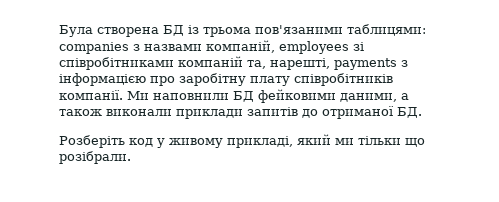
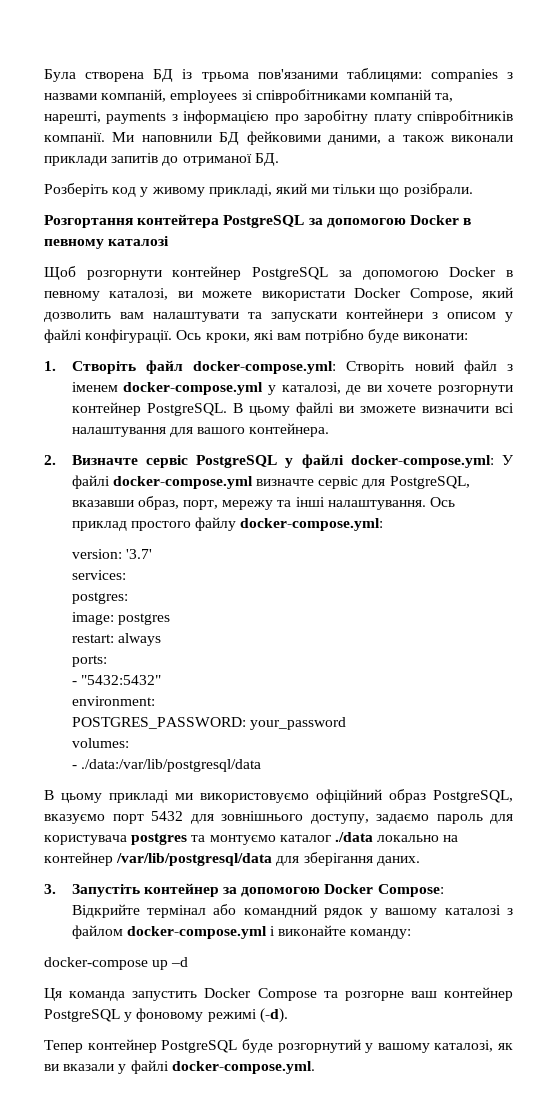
(131, 157) none -> [44,214,472,228] [44,236,170,249] [44,266,513,280] [44,287,513,301] [44,308,513,322] [44,329,469,343] [44,360,513,374] [71,382,513,395] [71,402,514,416] [71,423,330,437] [44,454,513,468] [71,475,470,489] [71,496,455,510] [71,517,384,531] [71,549,152,559] [71,570,126,580] [71,592,128,604] [71,612,170,625] [71,633,161,646] [71,655,107,667] [71,675,161,685] [71,696,155,706] [71,717,346,730] [71,738,129,748] [71,759,261,772] [44,789,513,803] [44,811,513,824] [44,832,459,845] [44,852,420,866] [44,883,444,897] [71,904,513,918] [71,925,412,939] [44,957,189,970] [44,987,513,1001] [44,1008,288,1023] [44,1039,513,1053] [44,1060,315,1074] // Розгортання контейтера PostgreSQL за допомогою Docker в певному каталозі // Щоб розгорнути контейнер PostgreSQL за допомогою Docker в певному каталозі, ви можете використати Docker Compose, який дозволить вам налаштувати та запускати контейнери з описом у файлі конфігурації. Ось кроки, які вам потрібно буде виконати: // 1. Створіть файл docker-compose.yml: Створіть новий файл з іменем docker-compose.yml у каталозі, де ви хочете розгорнути контейнер PostgreSQL. В цьому файлі ви зможете визначити всі налаштування для вашого контейнера. // 2. Визначте сервіс PostgreSQL у файлі docker-compose.yml: У файлі docker-compose.yml визначте сервіс для PostgreSQL, вказавши образ, порт, мережу та інші налаштування. Ось приклад простого файлу docker-compose.yml: // version: '3.7' // services: // postgres: // image: postgres // restart: always // ports: // - "5432:5432" // environment: // POSTGRES_PASSWORD: your_password // volumes: // - ./data:/var/lib/postgresql/data // В цьому прикладі ми використовуємо офіційний образ PostgreSQL, вказуємо порт 5432 для зовнішнього доступу, задаємо пароль для користувача postgres та монтуємо каталог ./data локально на контейнер /var/lib/postgresql/data для зберігання даних. // 3. Запустіть контейнер за допомогою Docker Compose: Відкрийте термінал або командний рядок у вашому каталозі з файлом docker-compose.yml і виконайте команду: // docker-compose up –d // Ця команда запустить Docker Compose та розгорне ваш контейнер PostgreSQL у фоновому режимі (-d). // Тепер контейнер PostgreSQL буде розгорнутий у вашому каталозі, як ви вказали у файлі docker-compose.yml.

